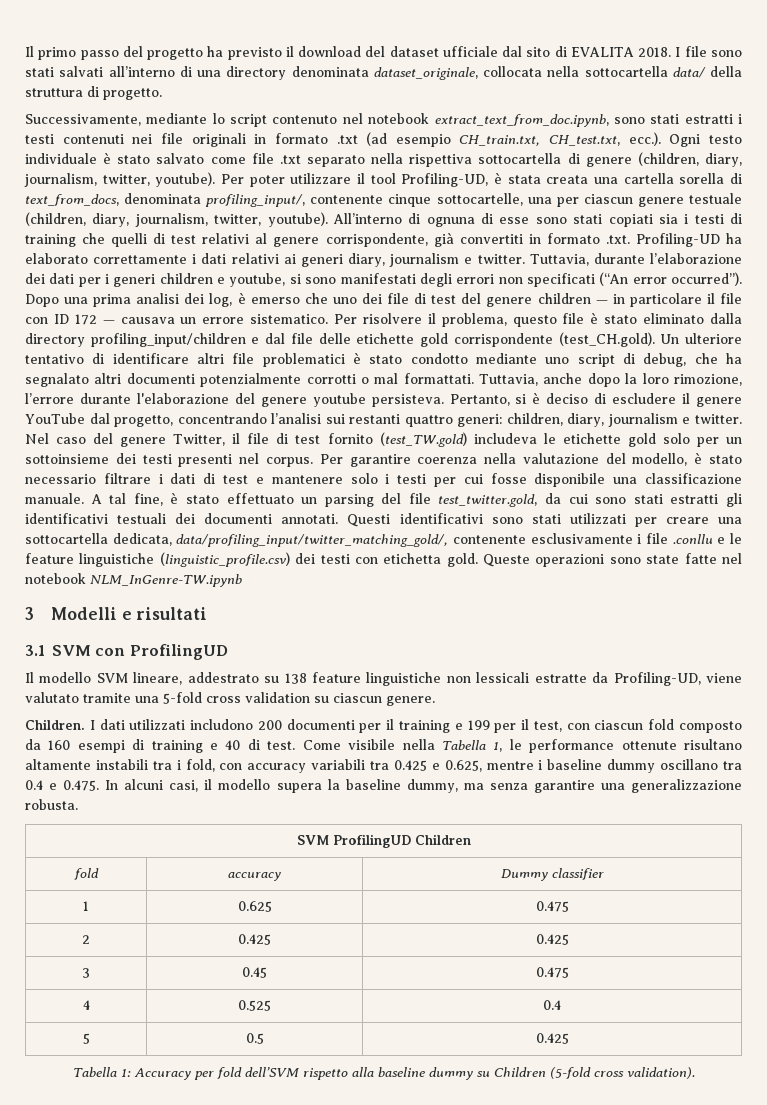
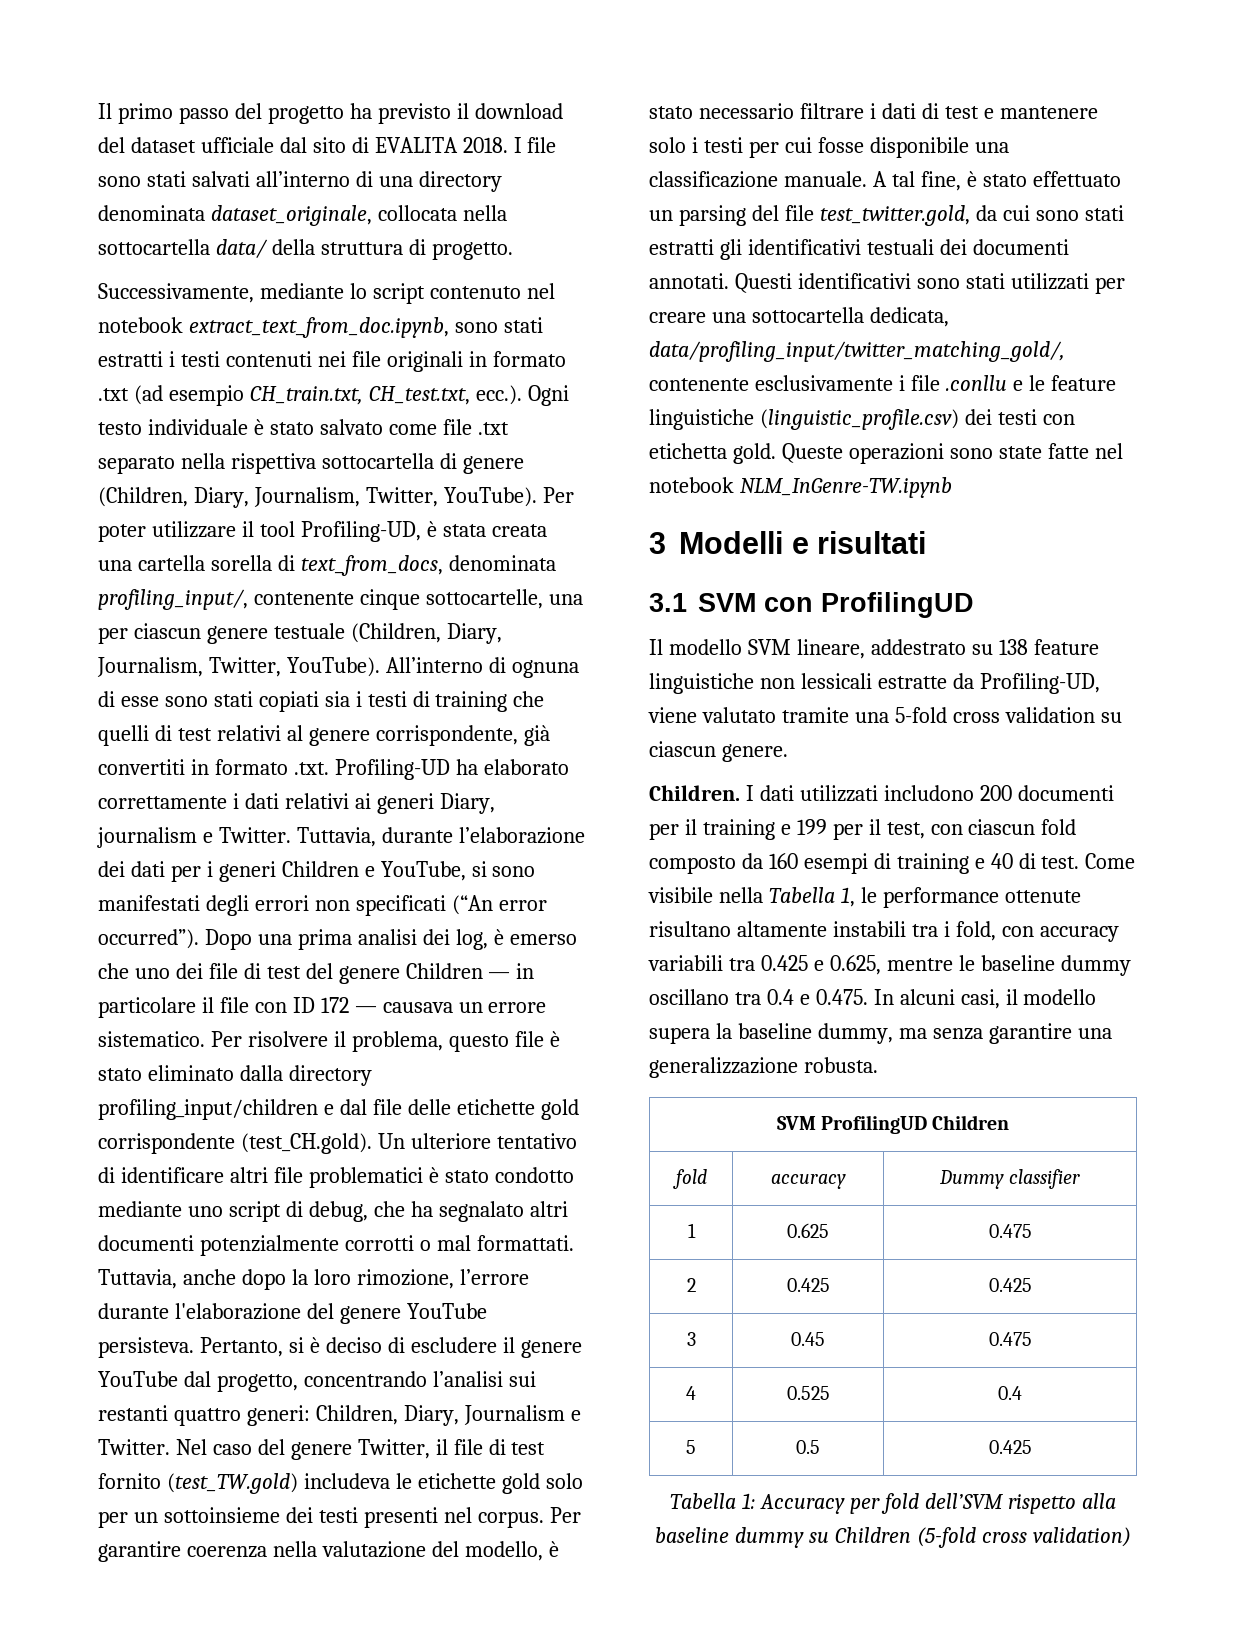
[637,152,742,167] [24,172,216,187] (children, diary, journalism, twitter, youtube). -> [98,487,537,508] (Children, Diary, Journalism, Twitter, YouTube).
[25,212,328,227] (children, diary, journalism, twitter, youtube). -> [350,623,502,644] [97,657,380,677] (Children, Diary, Journalism, Twitter, YouTube).
[348,253,525,267] diary, journalism e twitter. -> [439,793,495,814] [97,827,291,848] Diary, journalism e Twitter.
[159,273,286,287] children e youtube, -> [281,861,466,881] Children e YouTube,
[537,293,591,304] children -> [405,963,483,979] Children
[312,393,366,407] youtube -> [406,1303,487,1319] YouTube
[506,413,743,427] children, diary, journalism e twitter. -> [315,1405,581,1426] [98,1439,170,1455] Children, Diary, Journalism e Twitter.
[538,760,543,770] i -> [958,955,975,971] le
[626,1067,695,1079] validation). -> [1032,1527,1131,1547] validation)

